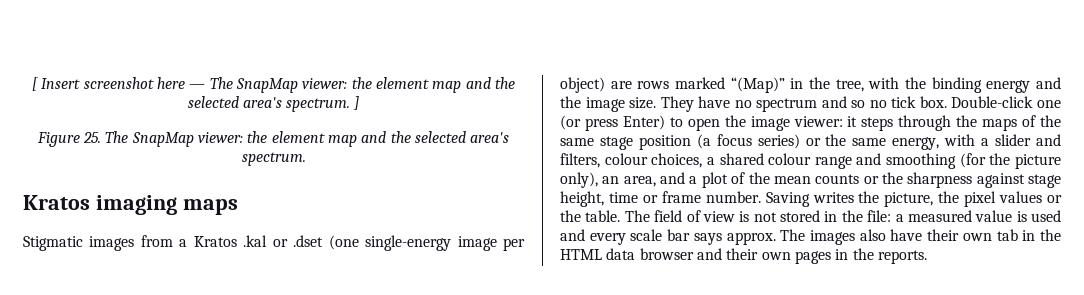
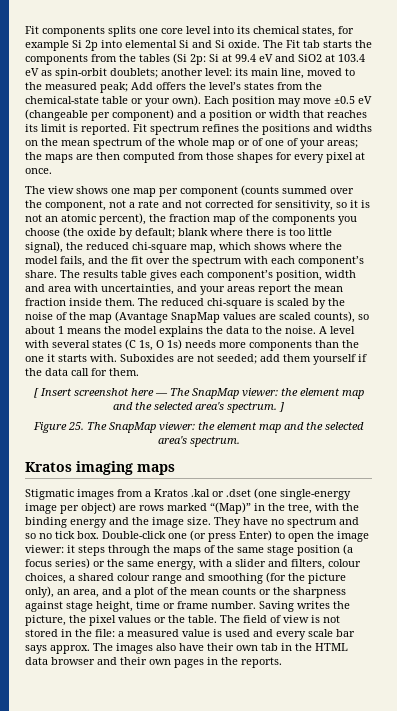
(32, 84) none -> [25,26,354,37] [25,40,372,51] [25,53,365,65] [25,68,355,79] [25,82,322,93] [25,95,372,107] [25,109,367,121] [25,124,372,135] [25,138,358,149] [25,152,365,163] [25,168,52,174] [25,185,354,197] [25,200,370,211] [25,213,357,225] [25,227,332,239] [25,241,342,253] [25,256,364,267] [25,270,356,281] [25,284,343,295] [25,298,345,309] [25,311,369,323] [25,326,355,337] [25,339,359,351] [25,354,367,365] [25,368,139,376] Fit components splits one core level into its chemical states, for example Si 2p into elemental Si and Si oxide. The Fit tab starts the components from the tables (Si 2p: Si at 99.4 eV and SiO2 at 103.4 eV as spin-orbit doublets; another level: its main line, moved to the measured peak; Add offers the level’s states from the chemical-state table or your own). Each position may move ±0.5 eV (changeable per component) and a position or width that reaches its limit is reported. Fit spectrum refines the positions and widths on the mean spectrum of the whole map or of one of your areas; the maps are then computed from those shapes for every pixel at once. // The view shows one map per component (counts summed over the component, not a rate and not corrected for sensitivity, so it is not an atomic percent), the fraction map of the components you choose (the oxide by default; blank where there is too little signal), the reduced chi-square map, which shows where the model fails, and the fit over the spectrum with each component’s share. The results table gives each component’s position, width and area with uncertainties, and your areas report the mean fraction inside them. The reduced chi-square is scaled by the noise of the map (Avantage SnapMap values are scaled counts), so about 1 means the model explains the data to the noise. A level with several states (C 1s, O 1s) needs more components than the one it starts with. Suboxides are not seeded; add them yourself if the data call for them. //

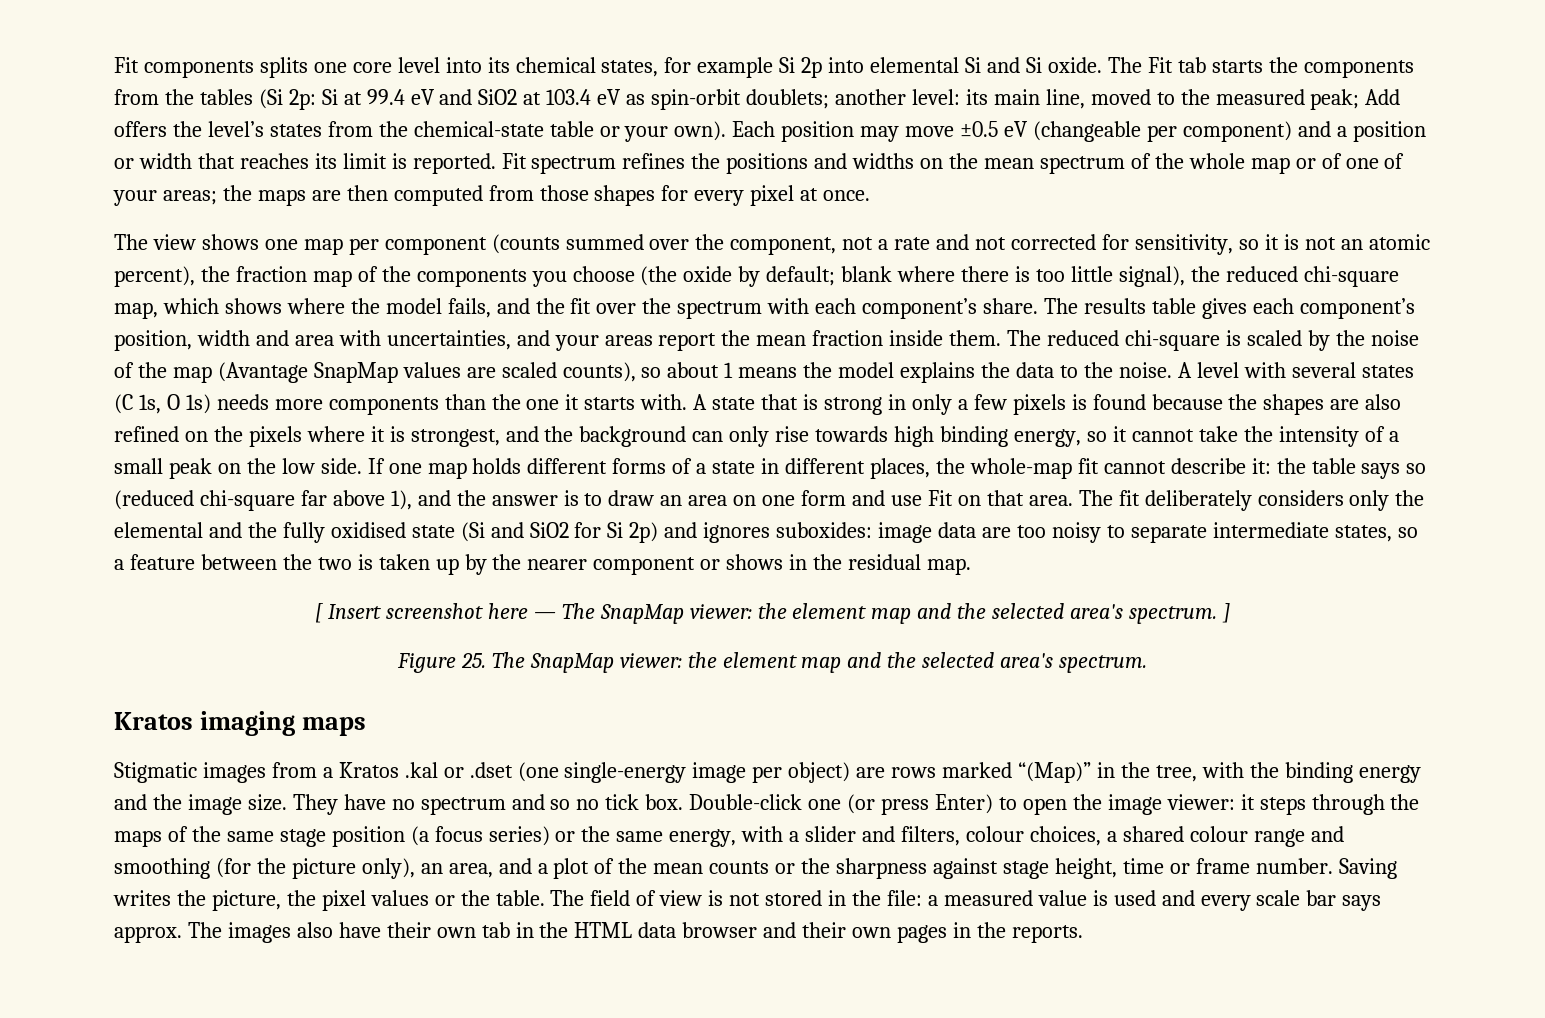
[120,354,367,365] [25,368,139,376] Suboxides are not seeded; add them yourself if the data call for them. -> [693,394,1402,415] [114,426,1399,447] [114,458,1427,479] [114,490,1425,511] [114,522,1418,543] [114,554,971,575] A state that is strong in only a few pixels is found because the shapes are also refined on the pixels where it is strongest, and the background can only rise towards high binding energy, so it cannot take the intensity of a small peak on the low side. If one map holds different forms of a state in different places, the whole-map fit cannot describe it: the table says so (reduced chi-square far above 1), and the answer is to draw an area on one form and use Fit on that area. The fit deliberately considers only the elemental and the fully oxidised state (Si and SiO2 for Si 2p) and ignores suboxides: image data are too noisy to separate intermediate states, so a feature between the two is taken up by the nearer component or shows in the residual map.

